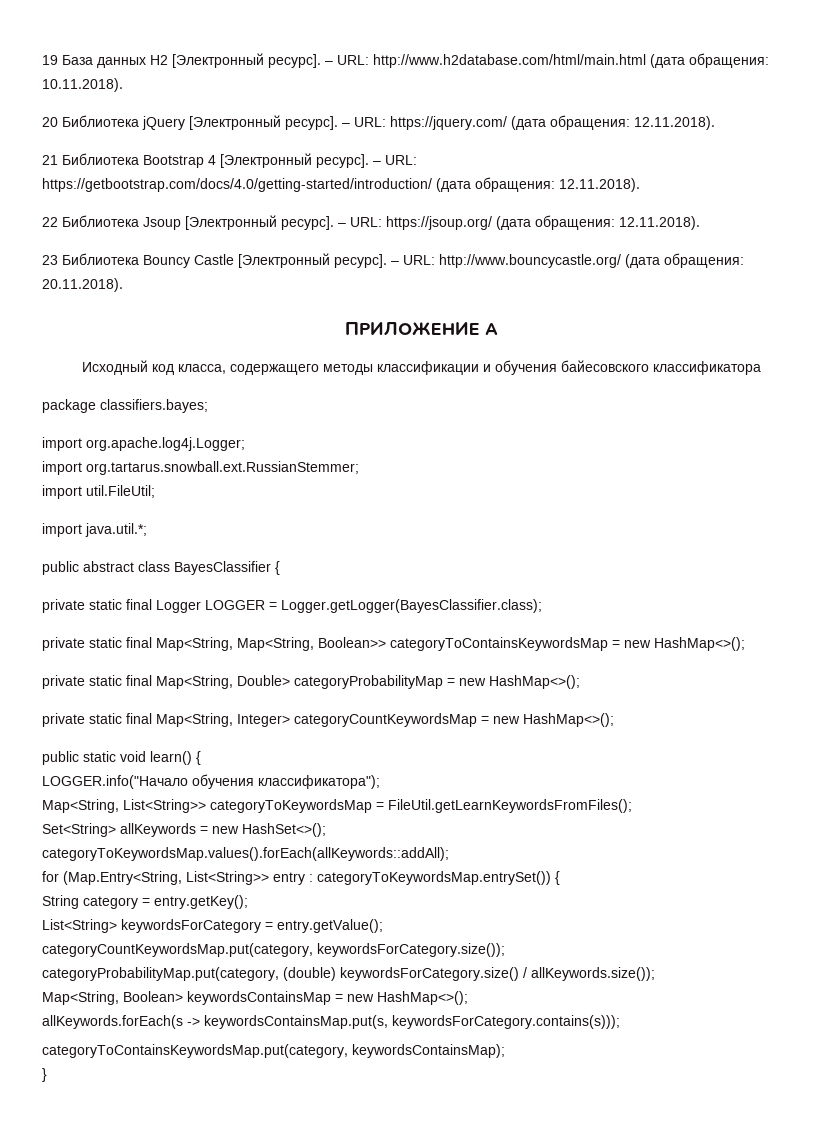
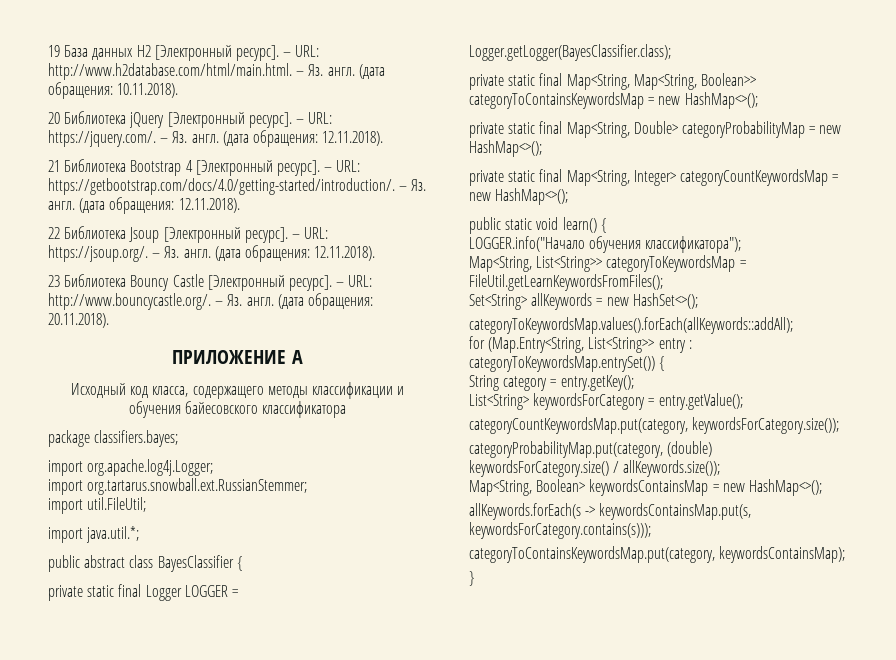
[373,54,646,68] http://www.h2database.com/html/main.html -> [48,63,355,80] http://www.h2database.com/html/main.html. – Яз. англ.
[390,116,507,130] https://jquery.com/ -> [48,130,219,147] https://jquery.com/. – Яз. англ.
[42,178,432,192] https://getbootstrap.com/docs/4.0/getting-started/introduction/ -> [48,178,427,195] [48,201,75,210] https://getbootstrap.com/docs/4.0/getting-started/introduction/. – Яз. англ.
[386,216,492,230] https://jsoup.org/ -> [48,245,211,262] https://jsoup.org/. – Яз. англ.
[439,254,621,268] http://www.bouncycastle.org/ -> [48,293,274,310] http://www.bouncycastle.org/. – Яз. англ.

